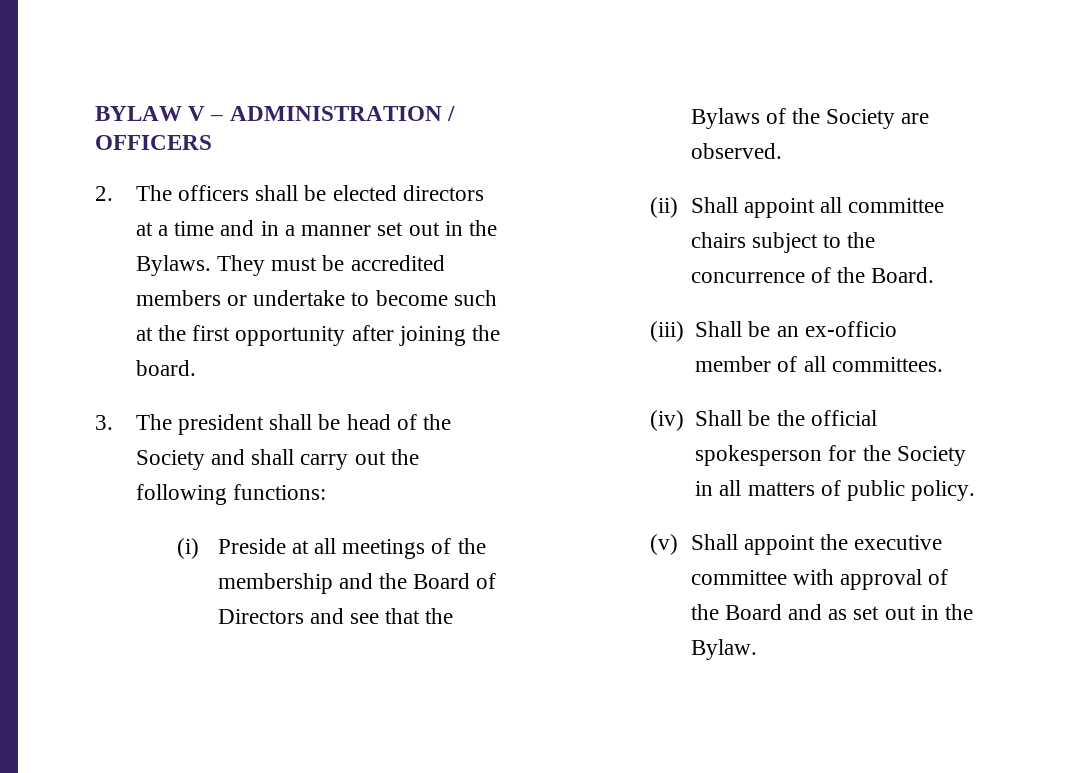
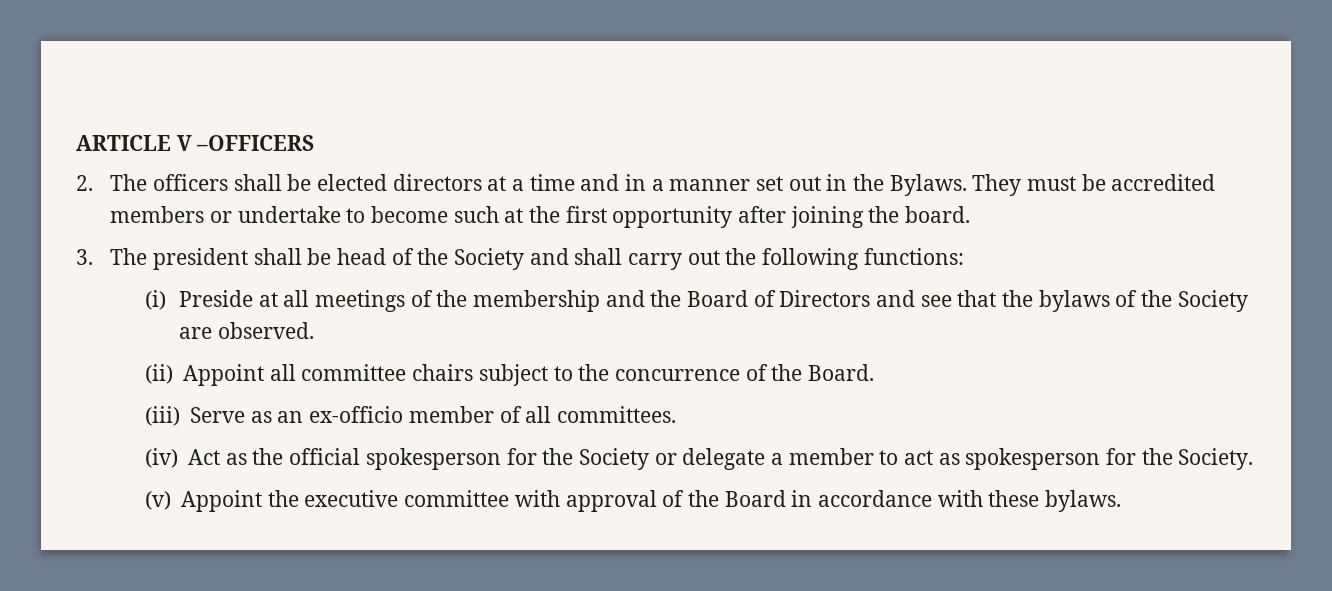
[95,106,455,121] [95,135,212,150] BYLAW V – ADMINISTRATION / OFFICERS -> [76,135,315,151] ARTICLE V –OFFICERS
[690,108,760,129] Bylaws -> [1038,290,1110,312] bylaws
[690,197,815,218] Shall appoint -> [183,364,265,386] Appoint
[695,321,771,337] Shall be -> [190,407,272,423] Serve as
[695,410,771,426] Shall be -> [188,449,247,465] Act as
[695,480,976,501] in all matters of public policy. -> [654,448,1254,470] or delegate a member to act as spokesperson for the Society.
[690,534,815,555] Shall appoint -> [181,490,263,512] Appoint
[787,604,974,620] [690,639,757,660] and as set out in the Bylaw. -> [791,490,1121,512] in accordance with these bylaws.

